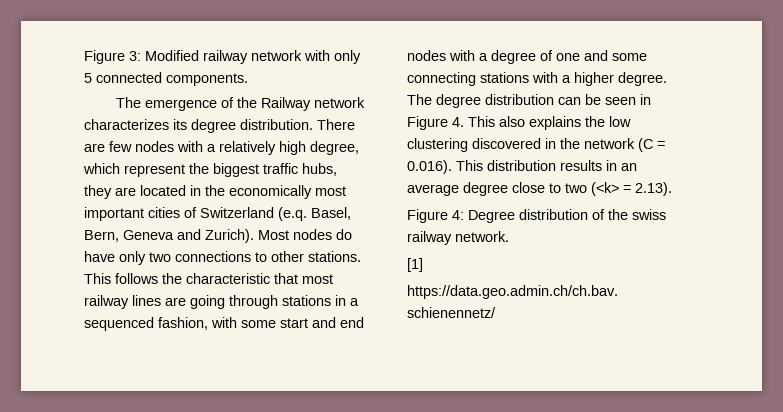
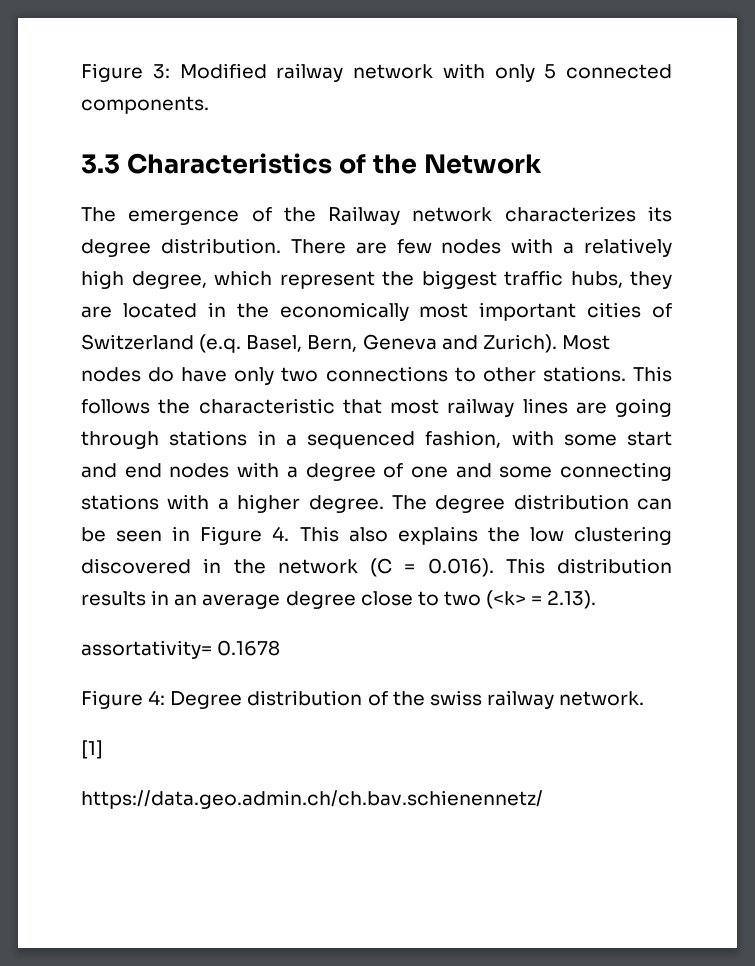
(248, 79) none -> [81,153,542,174] // 3.3 Characteristics of the Network
(672, 189) none -> [81,640,281,659] // assortativity= 0.1678

